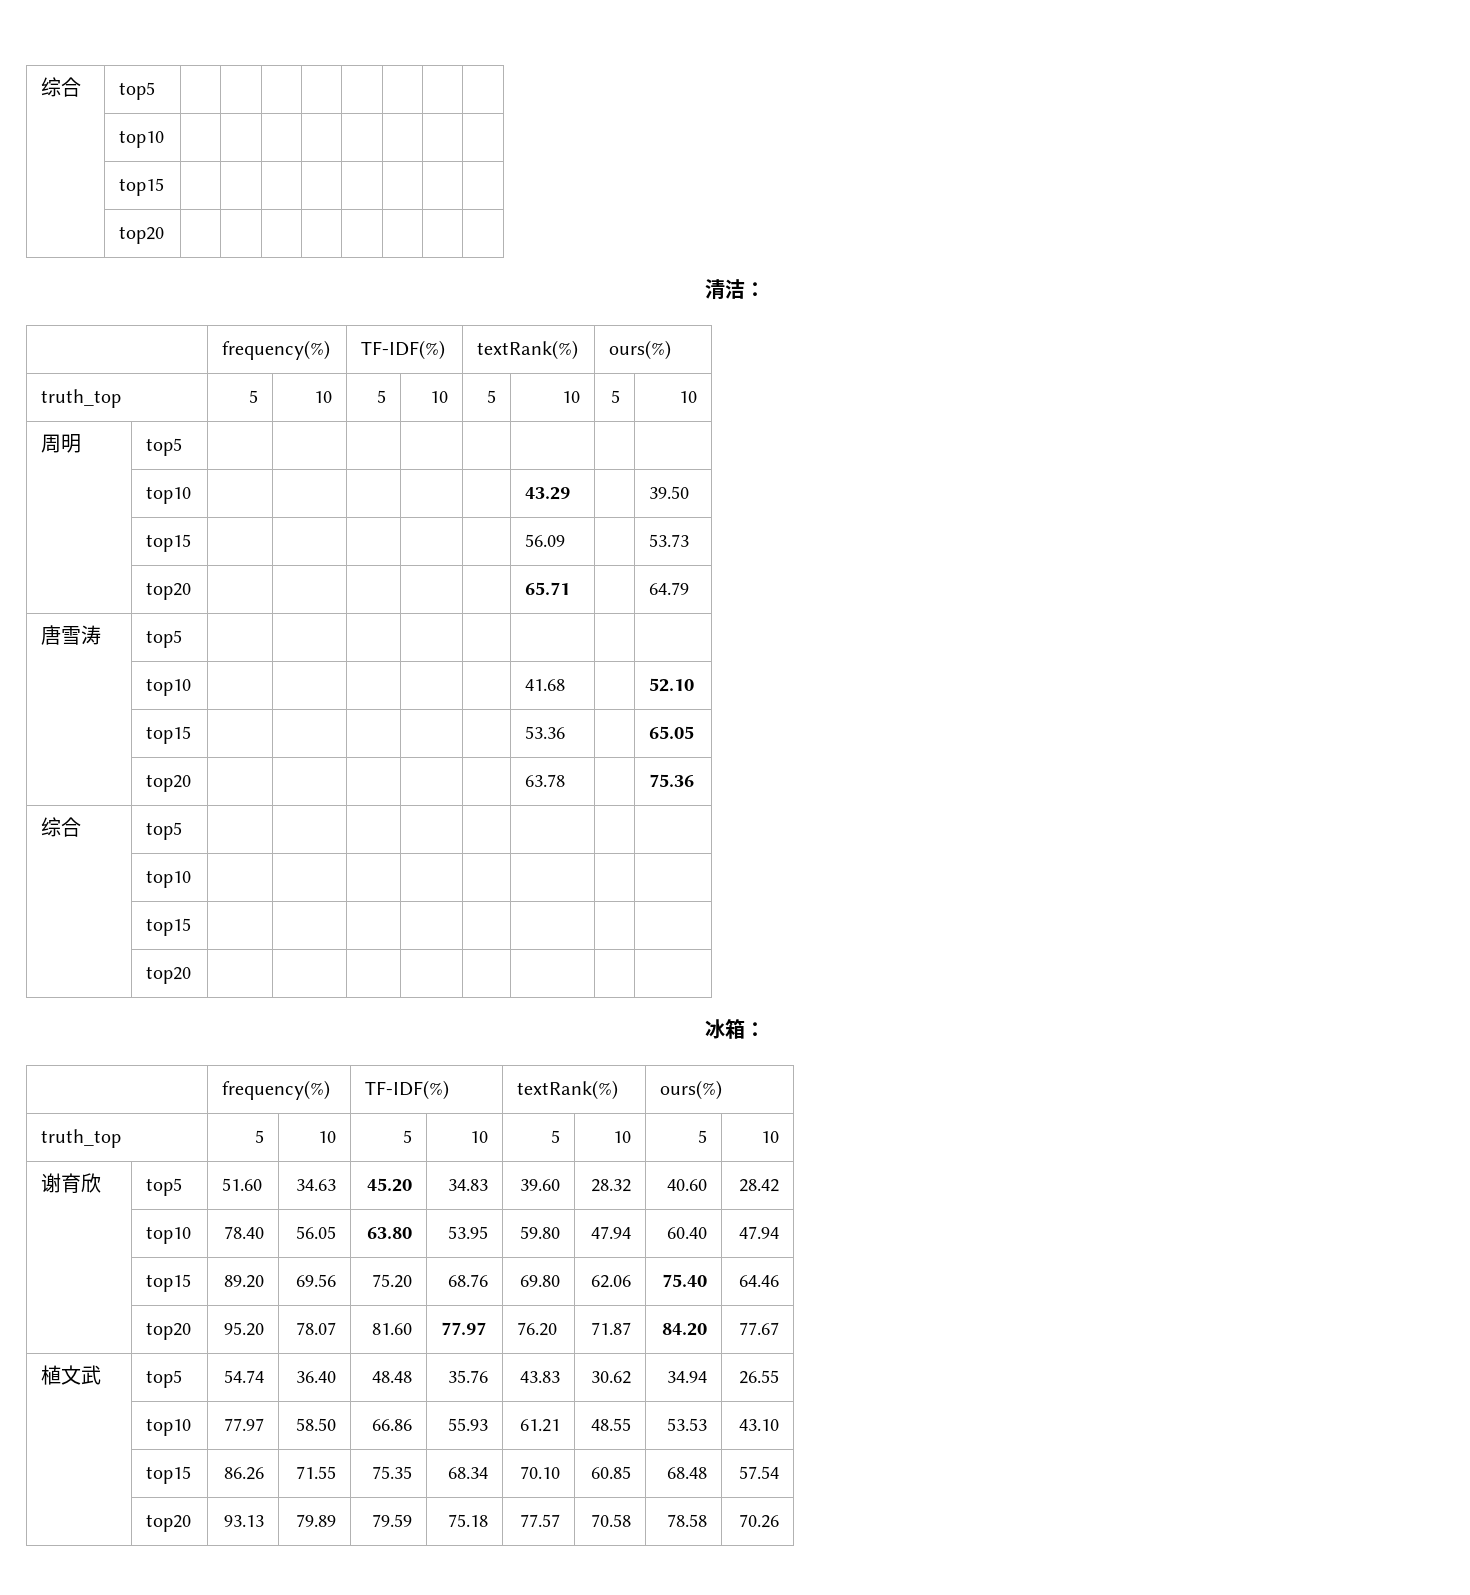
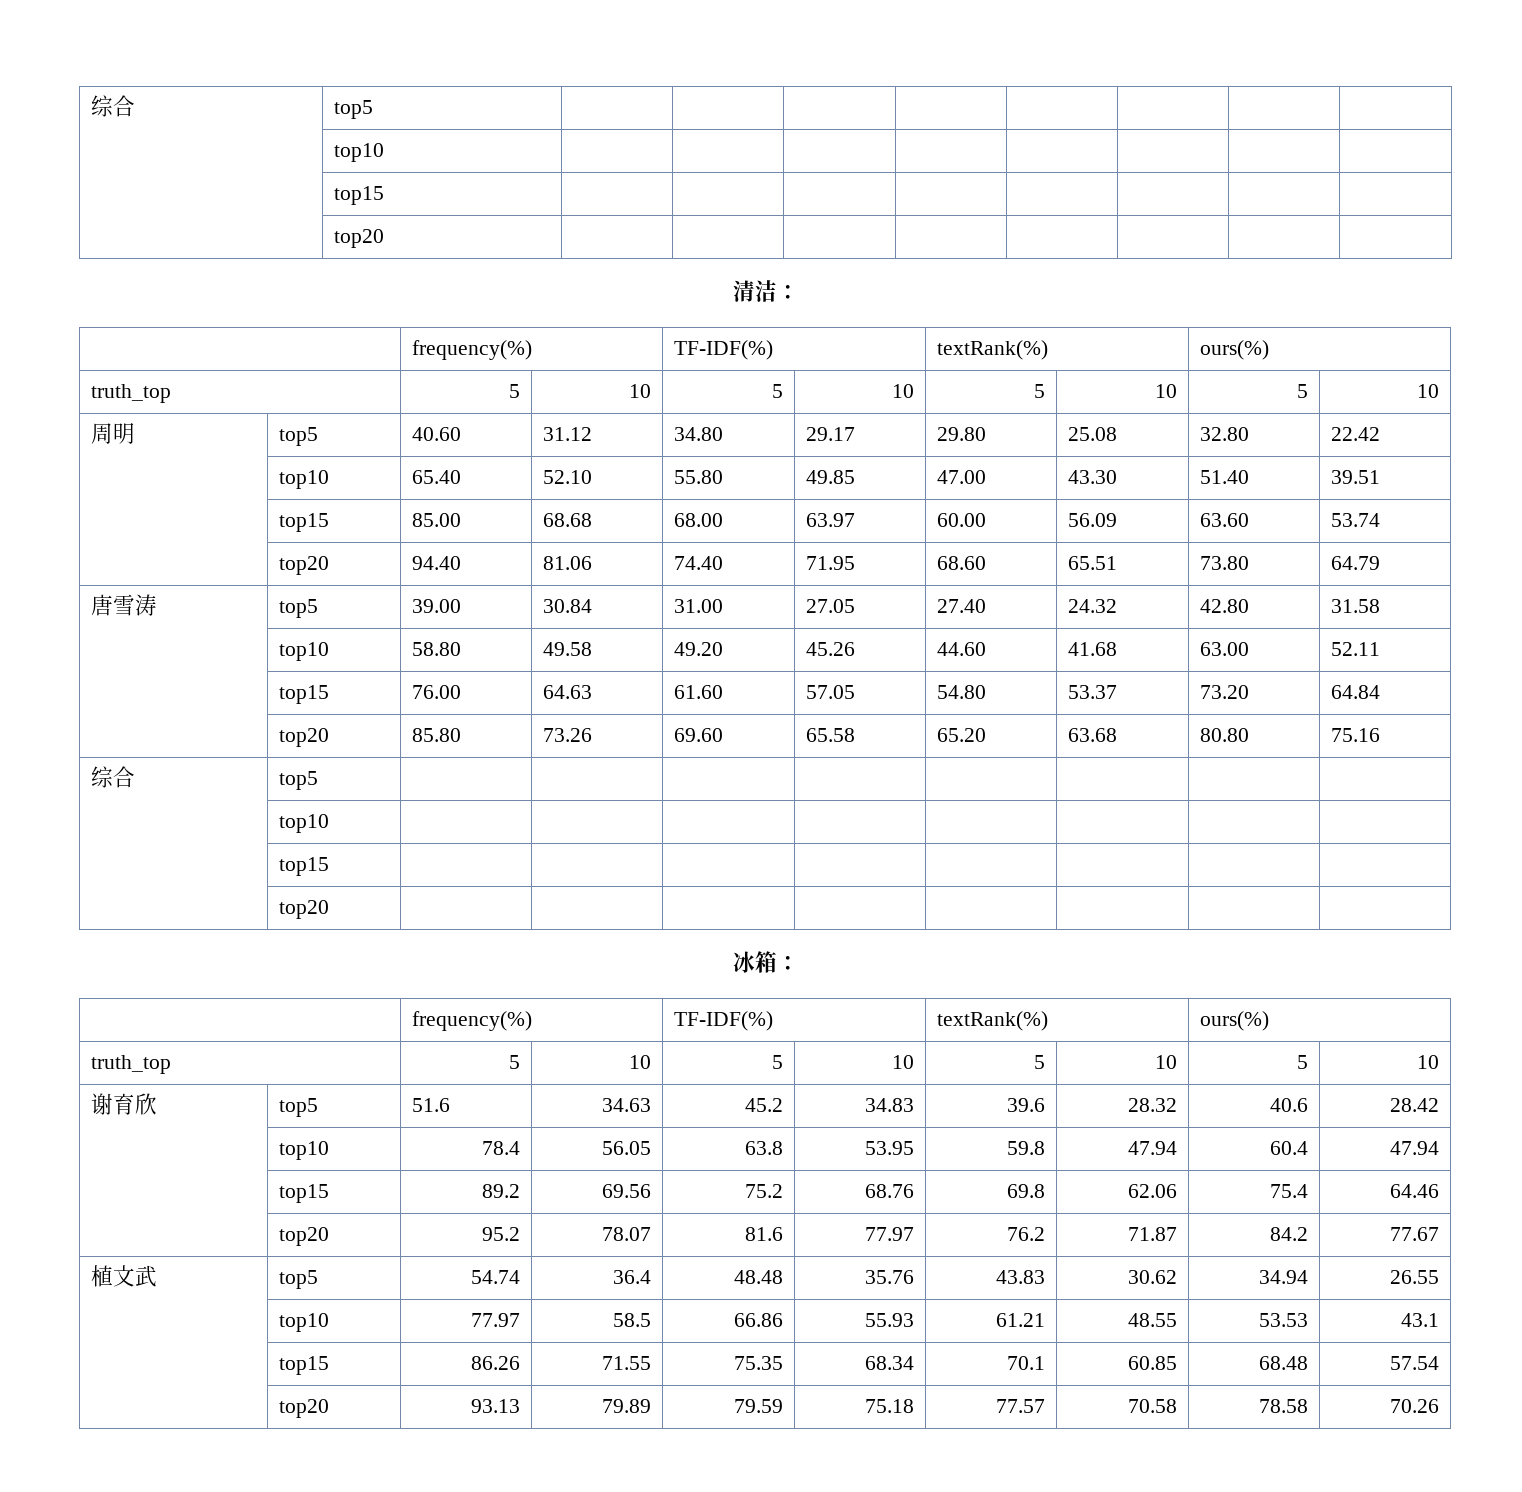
[146,486,192,504] [525,487,571,500] [649,486,690,499] [146,534,192,552] | | | | | | | // | top10 | | | | | | 43.29 | | 39.50 // | top15 | | | | | -> [412,427,462,441] [543,427,593,441] [674,427,724,441] [806,427,856,441] [937,427,987,441] [1068,427,1118,441] [1200,427,1250,441] [1331,427,1381,441] [279,470,330,489] [412,470,462,484] [543,470,593,484] [674,470,724,484] [806,470,856,484] [937,470,987,484] [1068,470,1118,484] [1200,470,1250,484] [1331,470,1381,484] [279,513,330,532] [412,513,462,527] [543,513,593,527] [674,513,724,527] [806,513,856,527] [937,513,987,527] 40.60 | 31.12 | 34.80 | 29.17 | 29.80 | 25.08 | 32.80 | 22.42 // | top10 | 65.40 | 52.10 | 55.80 | 49.85 | 47.00 | 43.30 | 51.40 | 39.51 // | top15 | 85.00 | 68.68 | 68.00 | 63.97 | 60.00
[649,534,690,547] [146,582,192,600] [525,582,571,595] [649,582,690,595] [41,625,102,645] [146,630,183,648] [146,678,192,696] | 53.73 // | top20 | | | | | | 65.71 | | 64.79 // 唐雪涛 | top5 | | | | | | | | // | top10 | | | | | -> [1200,513,1250,527] [1331,513,1381,527] [279,556,330,575] [412,556,462,570] [543,556,593,570] [674,556,724,570] [806,556,856,570] [937,556,987,570] [1068,556,1118,570] [1200,556,1250,570] [1331,556,1381,570] [91,594,158,616] [279,599,319,618] [412,599,462,613] [543,599,593,613] [674,599,724,613] [806,599,856,613] [937,599,987,613] [1068,599,1118,613] [1200,599,1250,613] [1331,599,1381,613] [279,642,330,661] [412,642,462,656] [543,642,593,656] [674,642,724,656] [806,642,856,656] [937,642,987,656] 63.60 | 53.74 // | top20 | 94.40 | 81.06 | 74.40 | 71.95 | 68.60 | 65.51 | 73.80 | 64.79 // 唐雪涛 | top5 | 39.00 | 30.84 | 31.00 | 27.05 | 27.40 | 24.32 | 42.80 | 31.58 // | top10 | 58.80 | 49.58 | 49.20 | 45.26 | 44.60
[649,678,695,692] [146,726,192,744] [525,726,566,739] [649,726,695,739] [146,774,192,792] [525,774,566,787] [649,774,695,787] | 52.10 // | top15 | | | | | | 53.36 | | 65.05 // | top20 | | | | | | 63.78 | | 75.36 -> [1200,642,1250,656] [1331,642,1381,656] [279,685,330,704] [412,685,462,699] [543,685,593,699] [674,685,724,699] [806,685,856,699] [937,685,987,699] [1068,685,1118,699] [1200,685,1250,699] [1331,685,1381,699] [279,728,330,747] [412,728,462,742] [543,728,593,742] [674,728,724,742] [806,728,856,742] [937,728,987,742] [1068,728,1118,742] [1200,728,1250,742] [1331,728,1381,742] 63.00 | 52.11 // | top15 | 76.00 | 64.63 | 61.60 | 57.05 | 54.80 | 53.37 | 73.20 | 64.84 // | top20 | 85.80 | 73.26 | 69.60 | 65.58 | 65.20 | 63.68 | 80.80 | 75.16
[222,1178,263,1191] 51.60 -> [412,1098,451,1112] 51.6
[366,1178,412,1192] 45.20 -> [744,1098,783,1112] 45.2
[519,1179,560,1191] 39.60 -> [1006,1098,1045,1112] 39.6
[666,1179,707,1191] 40.60 -> [1269,1098,1308,1112] 40.6
[223,1226,264,1239] 78.40 -> [481,1141,520,1155] 78.4
[366,1227,412,1239] 63.80 -> [744,1141,783,1155] 63.8
[519,1226,560,1239] 59.80 -> [1006,1141,1045,1155] 59.8
[666,1227,707,1239] 60.40 -> [1269,1141,1308,1155] 60.4
[223,1275,264,1288] 89.20 -> [481,1184,520,1198] 89.2
[371,1274,412,1288] 75.20 -> [744,1184,783,1198] 75.2
[519,1275,560,1287] 69.80 -> [1006,1184,1045,1198] 69.8
[661,1274,707,1287] 75.40 -> [1269,1184,1308,1198] 75.4
[223,1322,264,1336] 95.20 -> [481,1227,520,1241] 95.2
[371,1323,412,1335] [441,1322,487,1335] [517,1322,558,1336] 81.60 | 77.97 | 76.20 -> [744,1227,783,1241] [864,1227,914,1241] [1006,1227,1045,1241] 81.6 | 77.97 | 76.2
[661,1323,707,1336] 84.20 -> [1269,1227,1308,1241] 84.2
[295,1371,336,1383] 36.40 -> [612,1270,651,1284] 36.4
[295,1418,336,1431] 58.50 -> [612,1313,651,1327] 58.5
[738,1419,779,1431] 43.10 -> [1400,1313,1439,1327] 43.1
[519,1466,560,1479] 70.10 -> [1006,1356,1045,1370] 70.1

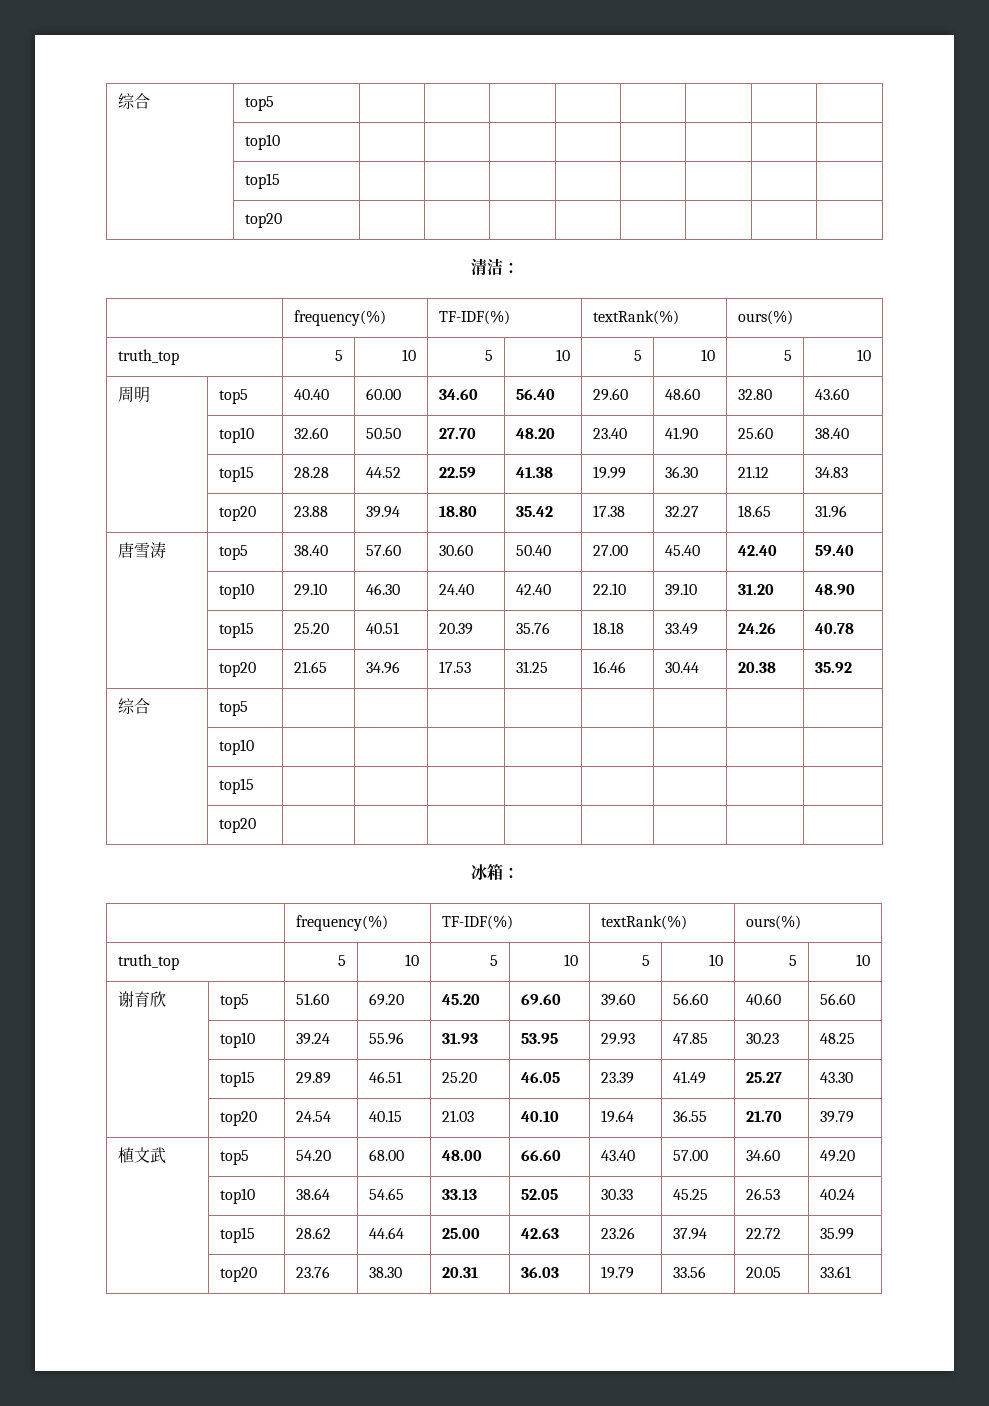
[412,427,462,441] [543,427,593,441] [674,427,724,441] [806,427,856,441] [937,427,987,441] [1068,427,1118,441] 40.60 | 31.12 | 34.80 | 29.17 | 29.80 | 25.08 -> [294,389,330,400] [366,388,402,400] [439,389,479,400] [516,389,556,400] [593,388,629,401] [665,388,701,400] 40.40 | 60.00 | 34.60 | 56.40 | 29.60 | 48.60
[1331,427,1381,441] [279,470,330,489] [412,470,462,484] [543,470,593,484] [674,470,724,484] [806,470,856,484] [937,470,987,484] [1068,470,1118,484] [1200,470,1250,484] [1331,470,1381,484] [279,513,330,532] [412,513,462,527] [543,513,593,527] [674,513,724,527] [806,513,856,527] [937,513,987,527] [1068,513,1118,527] [1200,513,1250,527] [1331,513,1381,527] [279,556,330,575] [412,556,462,570] [543,556,593,570] [674,556,724,570] [806,556,856,570] [937,556,987,570] [1068,556,1118,570] [1200,556,1250,570] [1331,556,1381,570] [91,594,158,616] [279,599,319,618] [412,599,462,613] [543,599,593,613] [674,599,724,613] [806,599,856,613] [937,599,987,613] [1068,599,1118,613] [1200,599,1250,613] [1331,599,1381,613] [279,642,330,661] [412,642,462,656] [543,642,593,656] [674,642,724,656] [806,642,856,656] [937,642,987,656] [1068,642,1118,656] [1200,642,1250,656] [1331,642,1381,656] [279,685,330,704] [412,685,462,699] [543,685,593,699] [674,685,724,699] [806,685,856,699] [937,685,987,699] [1068,685,1118,699] [1200,685,1250,699] [1331,685,1381,699] [279,728,330,747] [412,728,462,742] [543,728,593,742] [674,728,724,742] [806,728,856,742] [937,728,987,742] [1068,728,1118,742] [1200,728,1250,742] [1331,728,1381,742] 22.42 // | top10 | 65.40 | 52.10 | 55.80 | 49.85 | 47.00 | 43.30 | 51.40 | 39.51 // | top15 | 85.00 | 68.68 | 68.00 | 63.97 | 60.00 | 56.09 | 63.60 | 53.74 // | top20 | 94.40 | 81.06 | 74.40 | 71.95 | 68.60 | 65.51 | 73.80 | 64.79 // 唐雪涛 | top5 | 39.00 | 30.84 | 31.00 | 27.05 | 27.40 | 24.32 | 42.80 | 31.58 // | top10 | 58.80 | 49.58 | 49.20 | 45.26 | 44.60 | 41.68 | 63.00 | 52.11 // | top15 | 76.00 | 64.63 | 61.60 | 57.05 | 54.80 | 53.37 | 73.20 | 64.84 // | top20 | 85.80 | 73.26 | 69.60 | 65.58 | 65.20 | 63.68 | 80.80 | 75.16 -> [815,388,850,400] [219,427,255,443] [294,427,329,439] [366,428,402,439] [439,428,477,439] [516,428,556,439] [593,428,628,439] [665,427,699,440] [738,427,774,439] [815,428,850,439] [219,466,255,482] [294,467,330,478] [366,467,402,478] [439,467,477,478] [516,467,554,478] [593,466,627,479] [665,466,699,478] [738,466,770,478] [815,467,849,478] [219,506,257,521] [294,506,329,517] [366,506,401,518] [439,506,478,517] [516,506,554,517] [593,505,626,517] [665,506,700,517] [738,505,772,517] [815,505,848,518] [118,542,167,558] [219,545,249,560] [294,545,329,556] [366,544,402,556] [439,544,474,556] [516,545,552,556] [593,545,629,556] [665,545,701,556] [738,545,778,556] [815,545,855,556] [219,583,255,599] [294,583,328,596] [366,583,401,595] [439,584,475,595] [516,584,552,595] [593,583,627,595] [665,583,698,596] [738,584,775,595] [815,584,856,595] [219,622,255,638] [294,623,330,634] [366,622,400,634] [439,623,474,635] [516,622,551,634] [593,622,625,634] [665,623,699,635] [738,623,777,634] [815,623,855,634] [219,662,257,677] [294,661,328,673] [366,661,401,674] [439,661,472,673] [516,661,549,673] [593,661,627,673] [665,662,700,673] [738,662,777,673] [815,662,853,673] 43.60 // | top10 | 32.60 | 50.50 | 27.70 | 48.20 | 23.40 | 41.90 | 25.60 | 38.40 // | top15 | 28.28 | 44.52 | 22.59 | 41.38 | 19.99 | 36.30 | 21.12 | 34.83 // | top20 | 23.88 | 39.94 | 18.80 | 35.42 | 17.38 | 32.27 | 18.65 | 31.96 // 唐雪涛 | top5 | 38.40 | 57.60 | 30.60 | 50.40 | 27.00 | 45.40 | 42.40 | 59.40 // | top10 | 29.10 | 46.30 | 24.40 | 42.40 | 22.10 | 39.10 | 31.20 | 48.90 // | top15 | 25.20 | 40.51 | 20.39 | 35.76 | 18.18 | 33.49 | 24.26 | 40.78 // | top20 | 21.65 | 34.96 | 17.53 | 31.25 | 16.46 | 30.44 | 20.38 | 35.92
[412,1098,451,1112] [601,1098,651,1112] [744,1098,783,1112] [864,1098,914,1112] [1006,1098,1045,1112] [1127,1098,1177,1112] [1269,1098,1308,1112] [1389,1098,1439,1112] [279,1141,330,1160] [481,1141,520,1155] [601,1141,651,1155] [744,1141,783,1155] [864,1141,914,1155] [1006,1141,1045,1155] [1127,1141,1177,1155] [1269,1141,1308,1155] [1389,1141,1439,1155] [279,1184,330,1203] [481,1184,520,1198] [601,1184,651,1198] [744,1184,783,1198] [864,1184,914,1198] [1006,1184,1045,1198] [1127,1184,1177,1198] [1269,1184,1308,1198] [1389,1184,1439,1198] [279,1227,330,1246] [481,1227,520,1241] [601,1227,651,1241] [744,1227,783,1241] [864,1227,914,1241] [1006,1227,1045,1241] [1127,1227,1177,1241] [1269,1227,1308,1241] [1389,1227,1439,1241] [91,1265,158,1287] [279,1270,319,1289] [470,1270,520,1284] [612,1270,651,1284] [733,1270,783,1284] [864,1270,914,1284] [995,1270,1045,1284] [1127,1270,1177,1284] [1258,1270,1308,1284] [1389,1270,1439,1284] [279,1313,330,1332] [470,1313,520,1327] [612,1313,651,1327] [733,1313,783,1327] [864,1313,914,1327] [995,1313,1045,1327] [1127,1313,1177,1327] [1258,1313,1308,1327] [1400,1313,1439,1327] [279,1356,330,1375] [470,1356,520,1370] [601,1356,651,1370] [733,1356,783,1370] [864,1356,914,1370] [1006,1356,1045,1370] [1127,1356,1177,1370] [1258,1356,1308,1370] [1389,1356,1439,1370] [279,1399,330,1418] [470,1399,520,1413] [601,1399,651,1413] [733,1399,783,1413] [864,1399,914,1413] [995,1399,1045,1413] [1127,1399,1177,1413] [1258,1399,1308,1413] [1389,1399,1439,1413] 51.6 | 34.63 | 45.2 | 34.83 | 39.6 | 28.32 | 40.6 | 28.42 // | top10 | 78.4 | 56.05 | 63.8 | 53.95 | 59.8 | 47.94 | 60.4 | 47.94 // | top15 | 89.2 | 69.56 | 75.2 | 68.76 | 69.8 | 62.06 | 75.4 | 64.46 // | top20 | 95.2 | 78.07 | 81.6 | 77.97 | 76.2 | 71.87 | 84.2 | 77.67 // 植文武 | top5 | 54.74 | 36.4 | 48.48 | 35.76 | 43.83 | 30.62 | 34.94 | 26.55 // | top10 | 77.97 | 58.5 | 66.86 | 55.93 | 61.21 | 48.55 | 53.53 | 43.1 // | top15 | 86.26 | 71.55 | 75.35 | 68.34 | 70.1 | 60.85 | 68.48 | 57.54 // | top20 | 93.13 | 79.89 | 79.59 | 75.18 | 77.57 | 70.58 | 78.58 | 70.26 -> [296,993,330,1005] [369,993,405,1006] [442,994,481,1005] [521,994,562,1005] [601,993,636,1006] [673,993,709,1005] [746,993,782,1005] [820,993,856,1005] [220,1032,256,1048] [296,1033,331,1045] [369,1032,405,1045] [442,1033,479,1044] [521,1033,559,1044] [601,1033,636,1045] [673,1033,709,1044] [746,1033,780,1044] [820,1033,856,1044] [220,1071,256,1087] [296,1072,332,1084] [369,1071,403,1083] [442,1072,478,1083] [521,1072,561,1083] [601,1072,635,1084] [673,1071,707,1084] [746,1072,783,1083] [820,1072,854,1083] [220,1111,258,1126] [296,1111,332,1122] [369,1110,403,1122] [442,1110,475,1122] [521,1111,560,1122] [601,1110,635,1123] [673,1110,708,1122] [746,1111,783,1122] [820,1111,855,1123] [118,1147,167,1164] [220,1150,250,1165] [296,1150,332,1161] [369,1149,405,1161] [442,1150,483,1161] [521,1150,562,1161] [601,1150,636,1161] [673,1150,709,1161] [746,1149,781,1161] [820,1150,856,1162] [220,1188,256,1204] [296,1188,331,1200] [369,1188,405,1200] [442,1189,478,1200] [521,1189,559,1200] [601,1189,634,1200] [673,1189,709,1200] [746,1188,781,1200] [820,1189,856,1200] [220,1227,256,1243] [296,1227,332,1239] [369,1227,405,1239] [442,1228,481,1239] [521,1228,560,1239] [601,1227,636,1239] [673,1228,708,1240] [746,1228,782,1239] [820,1228,855,1240] [220,1267,258,1282] [296,1266,331,1278] [369,1267,403,1278] [442,1267,479,1278] [521,1267,560,1278] [601,1266,635,1279] [673,1266,707,1278] [746,1267,782,1278] [820,1266,852,1278] 51.60 | 69.20 | 45.20 | 69.60 | 39.60 | 56.60 | 40.60 | 56.60 // | top10 | 39.24 | 55.96 | 31.93 | 53.95 | 29.93 | 47.85 | 30.23 | 48.25 // | top15 | 29.89 | 46.51 | 25.20 | 46.05 | 23.39 | 41.49 | 25.27 | 43.30 // | top20 | 24.54 | 40.15 | 21.03 | 40.10 | 19.64 | 36.55 | 21.70 | 39.79 // 植文武 | top5 | 54.20 | 68.00 | 48.00 | 66.60 | 43.40 | 57.00 | 34.60 | 49.20 // | top10 | 38.64 | 54.65 | 33.13 | 52.05 | 30.33 | 45.25 | 26.53 | 40.24 // | top15 | 28.62 | 44.64 | 25.00 | 42.63 | 23.26 | 37.94 | 22.72 | 35.99 // | top20 | 23.76 | 38.30 | 20.31 | 36.03 | 19.79 | 33.56 | 20.05 | 33.61

